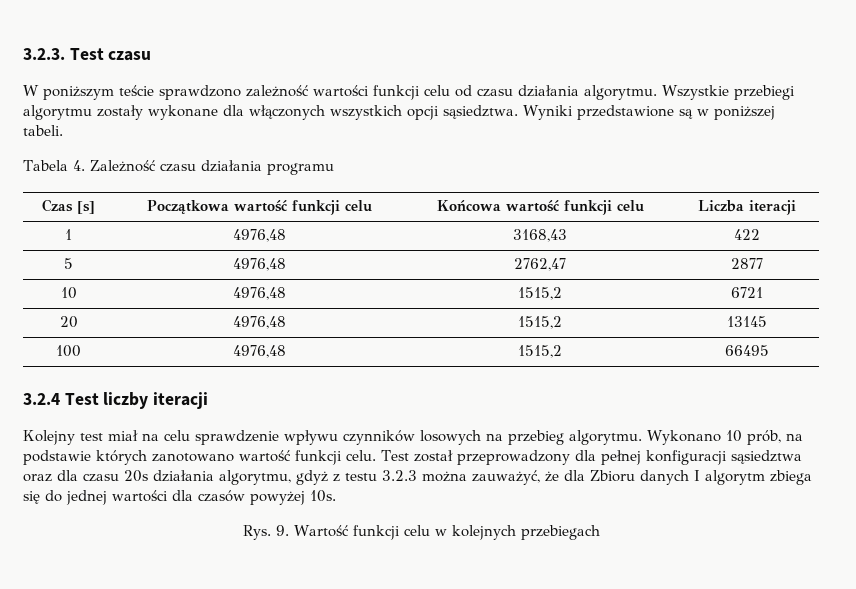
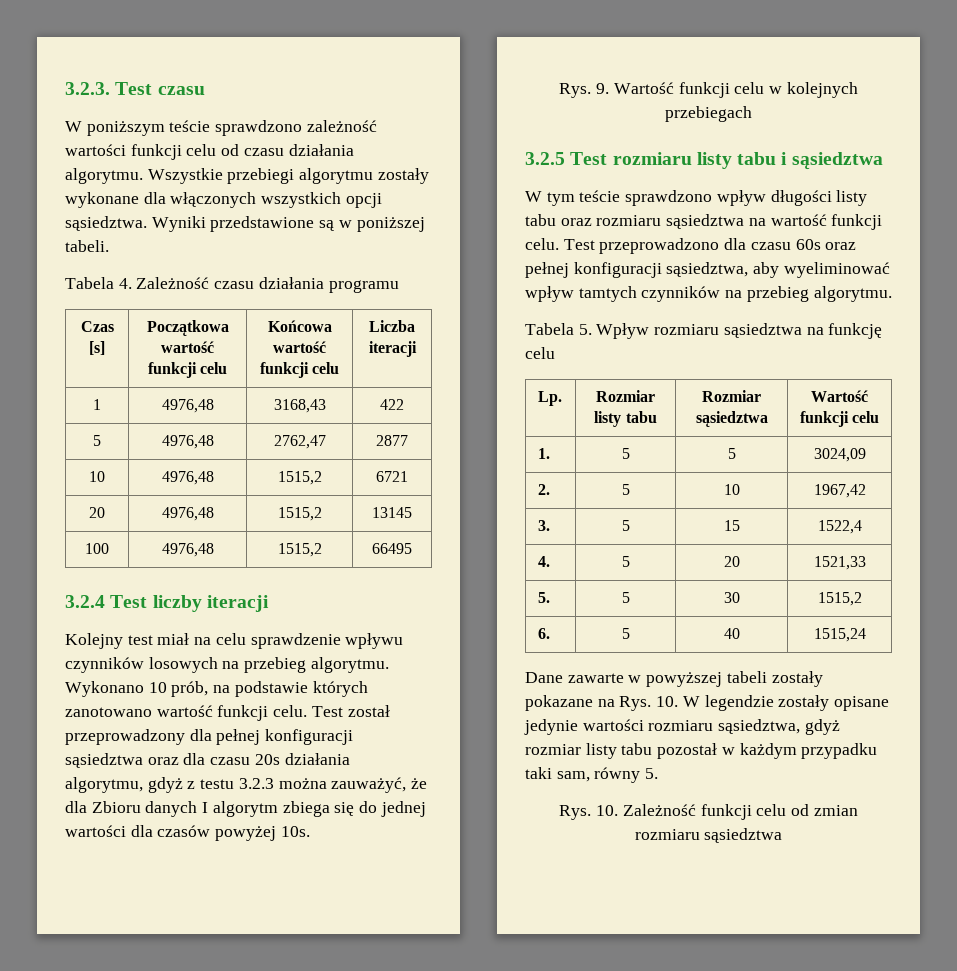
(600, 532) none -> [525,152,883,170] [525,190,868,206] [525,214,883,230] [525,238,857,254] [525,262,890,278] [525,286,892,302] [525,323,883,339] [525,347,555,359] [537,391,562,406] [596,390,655,402] [594,411,657,427] [702,390,761,402] [695,411,768,427] [811,390,868,402] [799,411,880,427] [537,448,550,459] [621,448,630,459] [727,448,736,459] [813,448,866,462] [537,484,550,495] [621,484,630,495] [723,484,740,495] [813,484,866,498] [537,520,550,531] [621,520,630,531] [723,520,740,531] [817,520,862,534] [537,556,550,567] [621,556,630,567] [723,556,740,567] [813,556,866,570] [537,592,550,603] [621,592,630,603] [723,592,740,603] [817,592,862,606] [537,628,550,639] [621,628,630,639] [723,628,740,639] [813,628,866,642] [525,671,823,687] [525,695,890,711] [524,719,840,735] [525,743,878,759] [525,767,659,783] [559,804,858,820] [634,828,783,843] // 3.2.5 Test rozmiaru listy tabu i sąsiedztwa // W tym teście sprawdzono wpływ długości listy tabu oraz rozmiaru sąsiedztwa na wartość funkcji celu. Test przeprowadzono dla czasu 60s oraz pełnej konfiguracji sąsiedztwa, aby wyeliminować wpływ tamtych czynników na przebieg algorytmu. // Tabela 5. Wpływ rozmiaru sąsiedztwa na funkcję celu // Lp. | Rozmiar listy tabu | Rozmiar sąsiedztwa | Wartość funkcji celu // 1. | 5 | 5 | 3024,09 // 2. | 5 | 10 | 1967,42 // 3. | 5 | 15 | 1522,4 // 4. | 5 | 20 | 1521,33 // 5. | 5 | 30 | 1515,2 // 6. | 5 | 40 | 1515,24 // Dane zawarte w powyższej tabeli zostały pokazane na Rys. 10. W legendzie zostały opisane jedynie wartości rozmiaru sąsiedztwa, gdyż rozmiar listy tabu pozostał w każdym przypadku taki sam, równy 5. // Rys. 10. Zależność funkcji celu od zmian rozmiaru sąsiedztwa

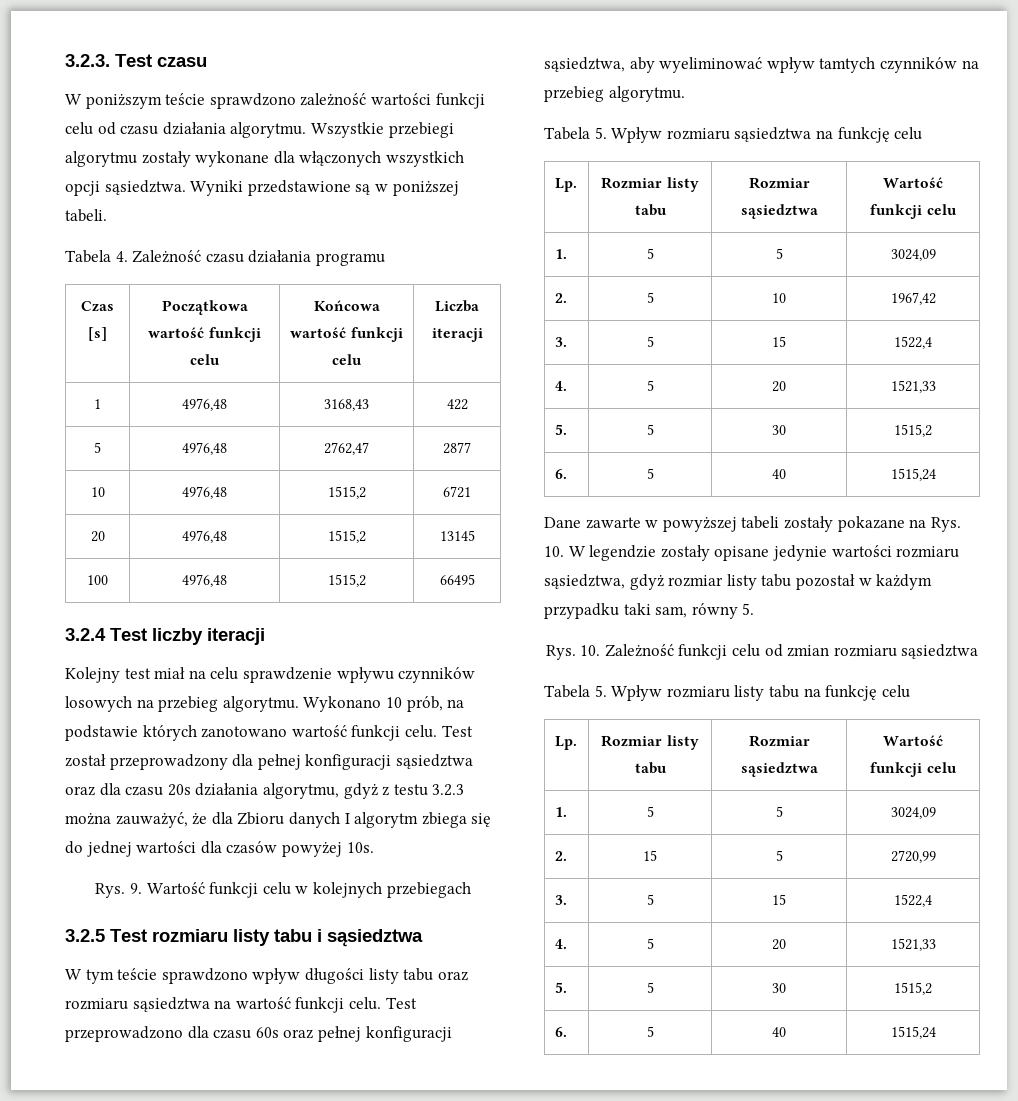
(783, 835) none -> [544,685,910,701] [554,736,577,750] [601,735,699,750] [634,762,666,774] [748,735,810,747] [740,762,818,777] [883,735,943,746] [870,762,956,777] [554,807,567,817] [646,806,654,817] [775,806,783,817] [890,807,936,819] [554,851,567,861] [643,850,657,861] [775,850,783,861] [890,850,936,863] [554,895,567,905] [646,894,654,905] [772,894,786,905] [894,894,932,907] [554,939,567,949] [646,938,654,949] [772,939,786,950] [890,938,936,951] [554,982,567,993] [646,982,654,993] [772,983,786,993] [894,982,932,995] [554,1027,567,1037] [646,1026,654,1037] [772,1027,786,1037] [890,1026,936,1039] // Tabela 5. Wpływ rozmiaru listy tabu na funkcję celu // Lp. | Rozmiar listy tabu | Rozmiar sąsiedztwa | Wartość funkcji celu // 1. | 5 | 5 | 3024,09 // 2. | 15 | 5 | 2720,99 // 3. | 5 | 15 | 1522,4 // 4. | 5 | 20 | 1521,33 // 5. | 5 | 30 | 1515,2 // 6. | 5 | 40 | 1515,24

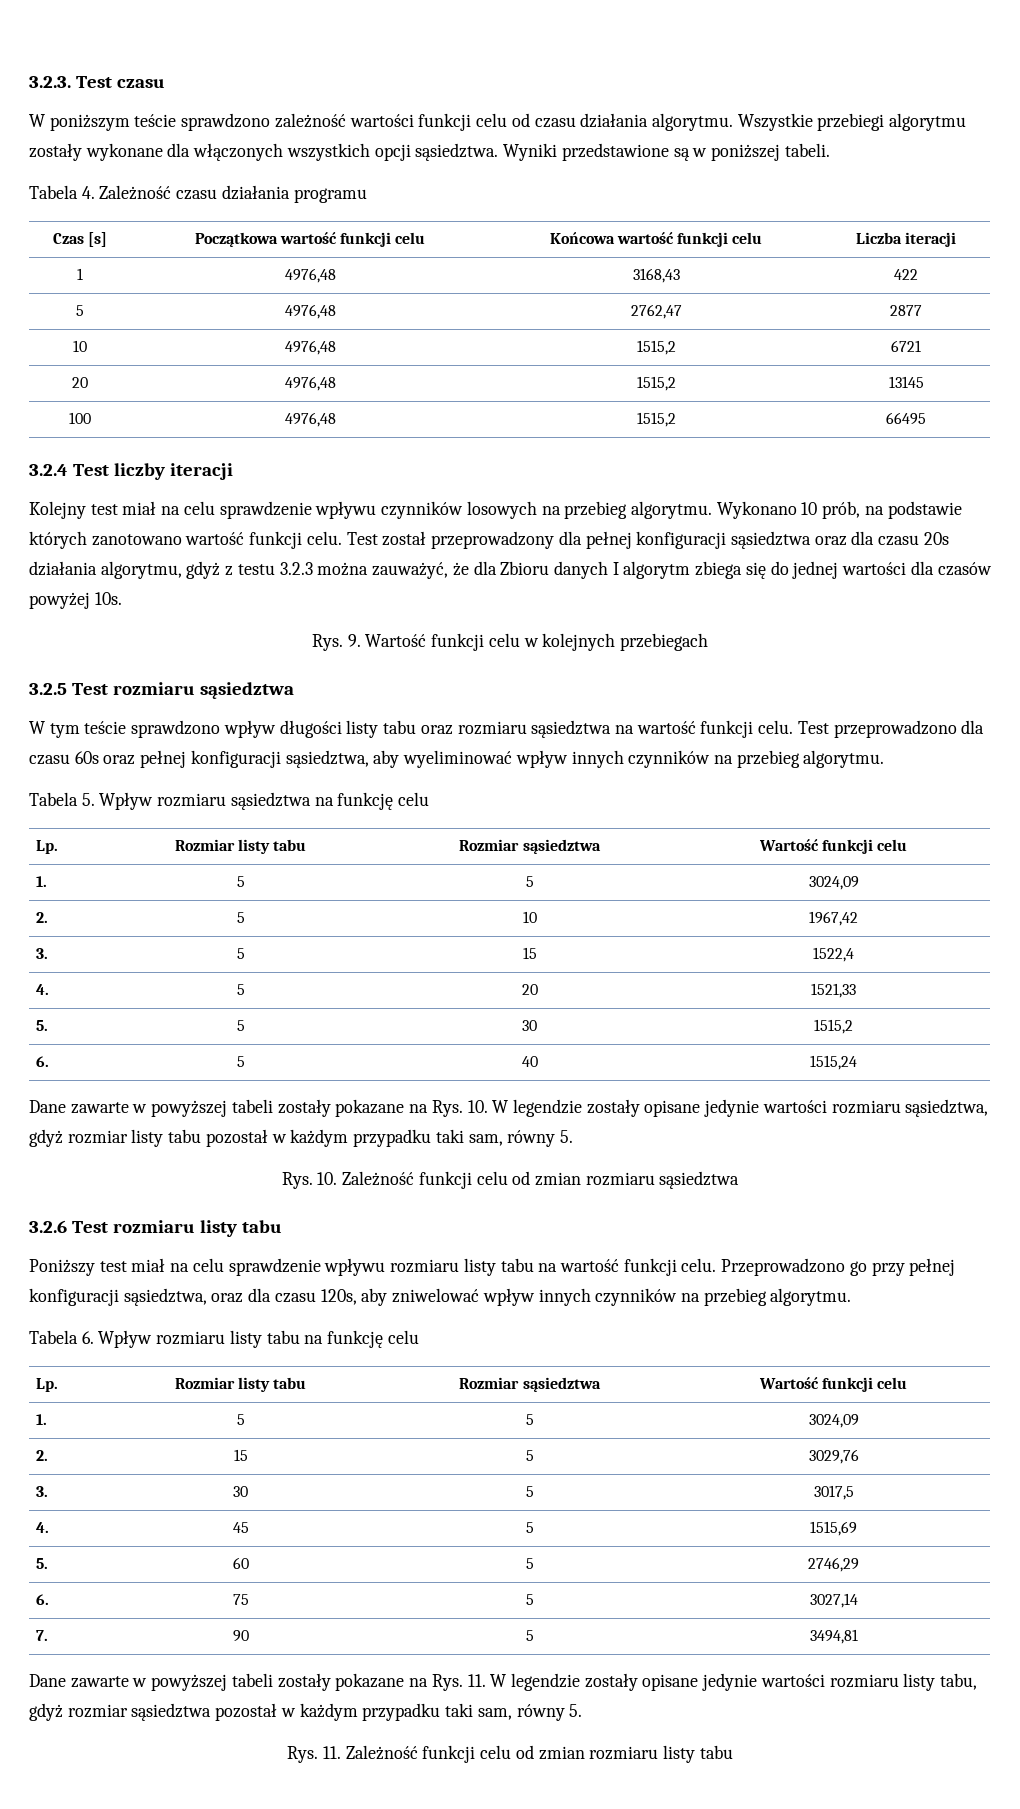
[233,929,322,946] listy tabu i -> (195, 688) none
[819,57,876,73] tamtych -> [571,750,624,768] innych
[544,685,607,698] // Tabela 5. -> [29,1220,282,1237] [29,1258,956,1276] [29,1288,852,1306] [29,1330,94,1344] // 3.2.6 Test rozmiaru listy tabu // Poniższy test miał na celu sprawdzenie wpływu rozmiaru listy tabu na wartość funkcji celu. Przeprowadzono go przy pełnej konfiguracji sąsiedztwa, oraz dla czasu 120s, aby zniwelować wpływ innych czynników na przebieg algorytmu. // Tabela 6.
[890,850,936,863] [554,895,567,905] [646,894,654,905] [772,894,786,905] [894,894,932,907] [554,939,567,949] [646,938,654,949] [772,939,786,950] [890,938,936,951] [554,982,567,993] [646,982,654,993] [772,983,786,993] [894,982,932,995] [554,1027,567,1037] [646,1026,654,1037] [772,1027,786,1037] [890,1026,936,1039] 2720,99 // 3. | 5 | 15 | 1522,4 // 4. | 5 | 20 | 1521,33 // 5. | 5 | 30 | 1515,2 // 6. | 5 | 40 | 1515,24 -> [808,1449,859,1464] [36,1486,49,1497] [233,1486,248,1497] [525,1486,534,1497] [813,1485,854,1500] [36,1522,50,1533] [232,1522,249,1533] [525,1522,534,1533] [810,1521,857,1536] [36,1558,49,1569] [232,1557,249,1569] [525,1558,534,1569] [808,1557,859,1572] [36,1594,50,1605] [232,1594,249,1605] [525,1594,534,1605] [809,1593,858,1608] [36,1630,49,1641] [232,1630,249,1642] [525,1630,534,1641] [809,1629,858,1644] [29,1673,978,1691] [29,1703,583,1721] [287,1745,733,1763] 3029,76 // 3. | 30 | 5 | 3017,5 // 4. | 45 | 5 | 1515,69 // 5. | 60 | 5 | 2746,29 // 6. | 75 | 5 | 3027,14 // 7. | 90 | 5 | 3494,81 // Dane zawarte w powyższej tabeli zostały pokazane na Rys. 11. W legendzie zostały opisane jedynie wartości rozmiaru listy tabu, gdyż rozmiar sąsiedztwa pozostał w każdym przypadku taki sam, równy 5. // Rys. 11. Zależność funkcji celu od zmian rozmiaru listy tabu

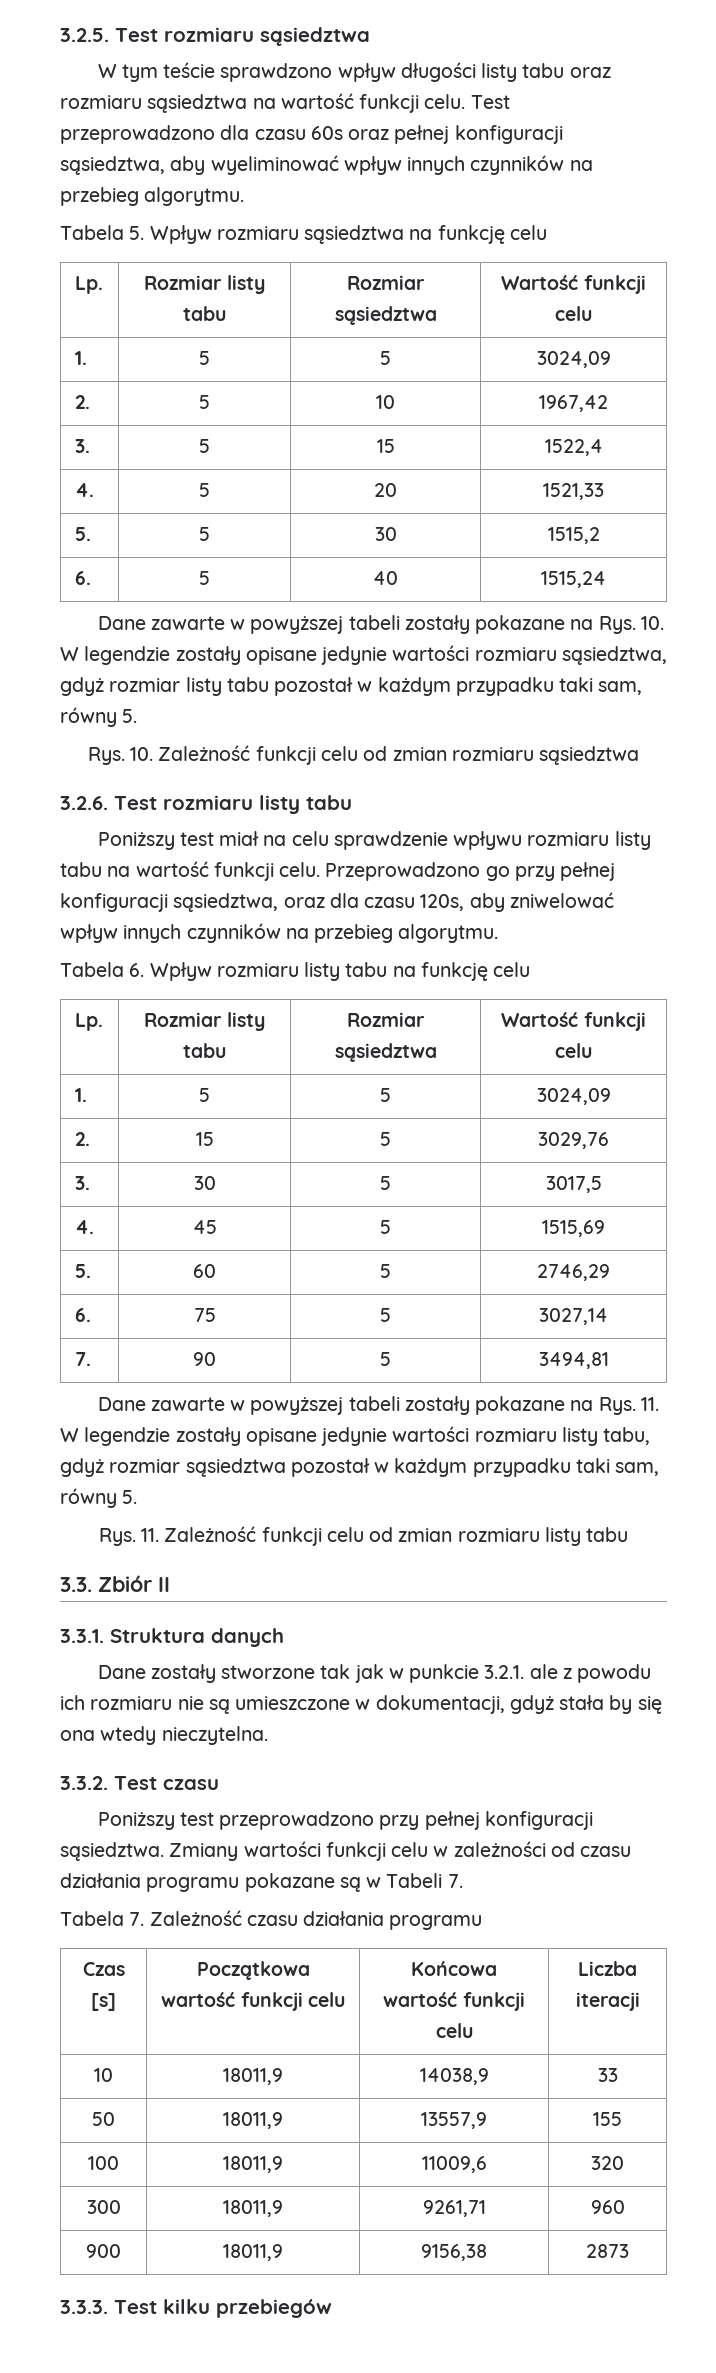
[29,76,165,88] [29,113,967,131] [29,143,830,161] [29,185,367,203] [52,232,108,247] [194,232,426,247] [549,232,763,247] [855,232,957,247] [77,268,83,280] [284,268,336,283] [632,268,680,283] [894,269,918,280] [76,305,84,316] [284,304,336,319] [630,304,682,319] [890,305,922,316] [73,340,87,352] [284,340,336,355] [636,340,676,355] [891,340,921,352] [72,377,88,388] [284,376,336,391] [636,376,676,391] [888,376,924,388] [69,412,91,424] [284,412,336,427] [636,412,676,427] [886,412,926,425] [29,463,233,480] [29,501,962,519] [29,531,949,549] [29,561,992,579] [29,592,122,609] [311,633,709,651] [29,683,67,695] 3.2.3. Test czasu // W poniższym teście sprawdzono zależność wartości funkcji celu od czasu działania algorytmu. Wszystkie przebiegi algorytmu zostały wykonane dla włączonych wszystkich opcji sąsiedztwa. Wyniki przedstawione są w poniższej tabeli. // Tabela 4. Zależność czasu działania programu // Czas [s] | Początkowa wartość funkcji celu | Końcowa wartość funkcji celu | Liczba iteracji // 1 | 4976,48 | 3168,43 | 422 // 5 | 4976,48 | 2762,47 | 2877 // 10 | 4976,48 | 1515,2 | 6721 // 20 | 4976,48 | 1515,2 | 13145 // 100 | 4976,48 | 1515,2 | 66495 // 3.2.4 Test liczby iteracji // Kolejny test miał na celu sprawdzenie wpływu czynników losowych na przebieg algorytmu. Wykonano 10 prób, na podstawie których zanotowano wartość funkcji celu. Test został przeprowadzony dla pełnej konfiguracji sąsiedztwa oraz dla czasu 20s działania algorytmu, gdyż z testu 3.2.3 można zauważyć, że dla Zbioru danych I algorytm zbiega się do jednej wartości dla czasów powyżej 10s. // Rys. 9. Wartość funkcji celu w kolejnych przebiegach // 3.2.5 -> [60,28,109,42] 3.2.5.
[29,1220,67,1233] 3.2.6 -> [60,796,108,810] 3.2.6.
(733, 1752) none -> [60,1575,170,1592] [60,1628,284,1647] [97,1664,652,1683] [60,1695,662,1714] [60,1726,268,1745] [60,1776,219,1790] [97,1811,593,1830] [60,1841,632,1861] [60,1873,463,1892] [60,1910,483,1930] [82,1962,125,1976] [91,1993,116,2011] [196,1961,310,1980] [161,1992,345,2011] [411,1961,497,1976] [383,1992,525,2011] [435,2023,473,2038] [578,1961,637,1976] [575,1992,640,2011] [94,2068,113,2082] [223,2068,283,2085] [419,2068,489,2085] [597,2068,618,2082] [92,2112,115,2126] [223,2112,283,2129] [421,2112,487,2129] [593,2112,622,2126] [88,2156,119,2170] [223,2156,283,2173] [421,2156,487,2173] [591,2156,624,2170] [86,2200,121,2214] [223,2200,283,2217] [422,2200,486,2217] [590,2200,625,2214] [86,2244,121,2258] [223,2244,283,2261] [421,2244,487,2261] [586,2244,629,2258] [60,2299,332,2318] // 3.3. Zbiór II // 3.3.1. Struktura danych // Dane zostały stworzone tak jak w punkcie 3.2.1. ale z powodu ich rozmiaru nie są umieszczone w dokumentacji, gdyż stała by się ona wtedy nieczytelna. // 3.3.2. Test czasu // Poniższy test przeprowadzono przy pełnej konfiguracji sąsiedztwa. Zmiany wartości funkcji celu w zależności od czasu działania programu pokazane są w Tabeli 7. // Tabela 7. Zależność czasu działania programu // Czas [s] | Początkowa wartość funkcji celu | Końcowa wartość funkcji celu | Liczba iteracji // 10 | 18011,9 | 14038,9 | 33 // 50 | 18011,9 | 13557,9 | 155 // 100 | 18011,9 | 11009,6 | 320 // 300 | 18011,9 | 9261,71 | 960 // 900 | 18011,9 | 9156,38 | 2873 // 3.3.3. Test kilku przebiegów

